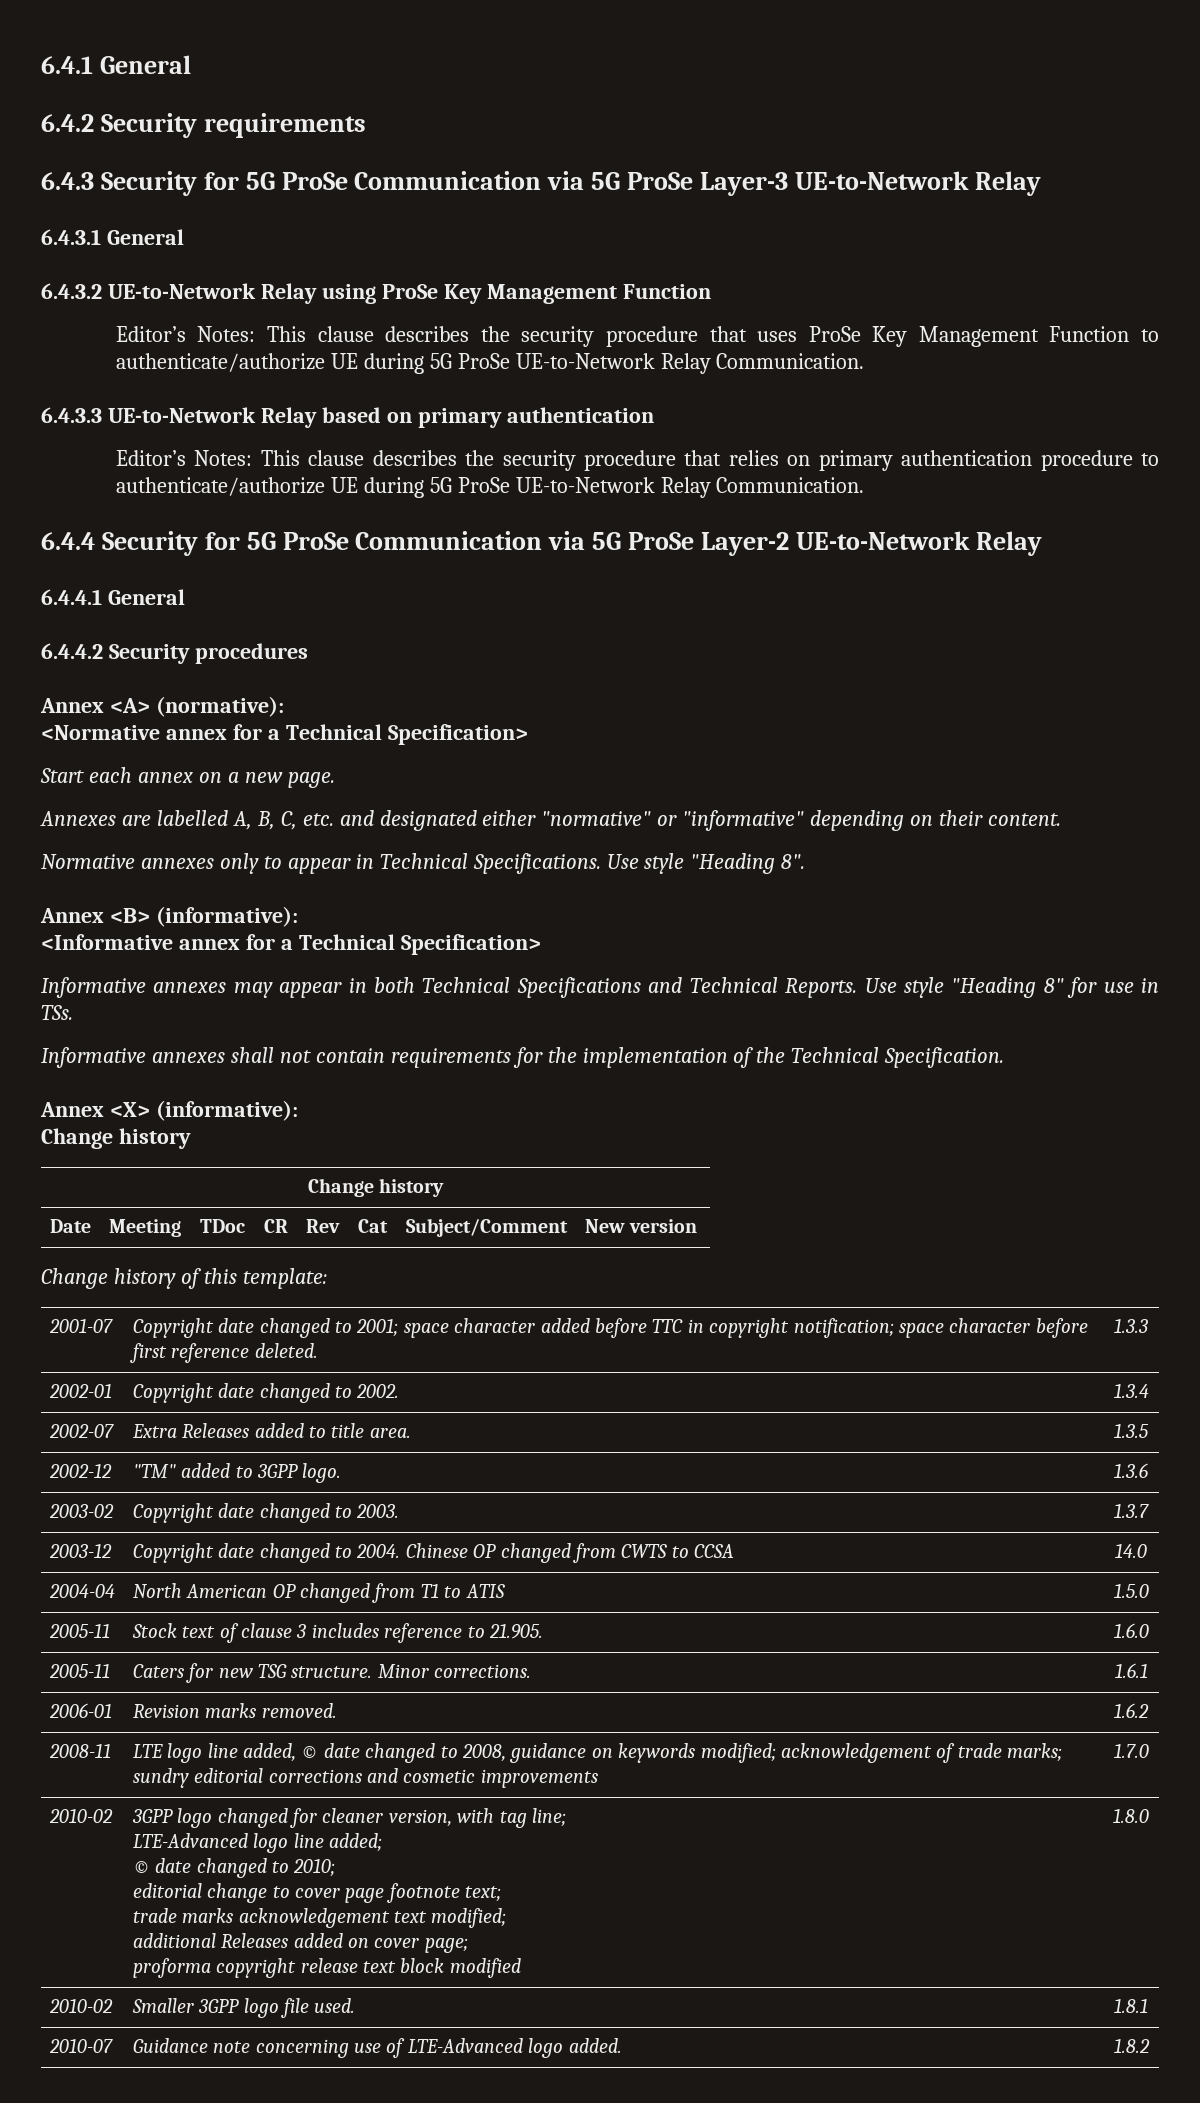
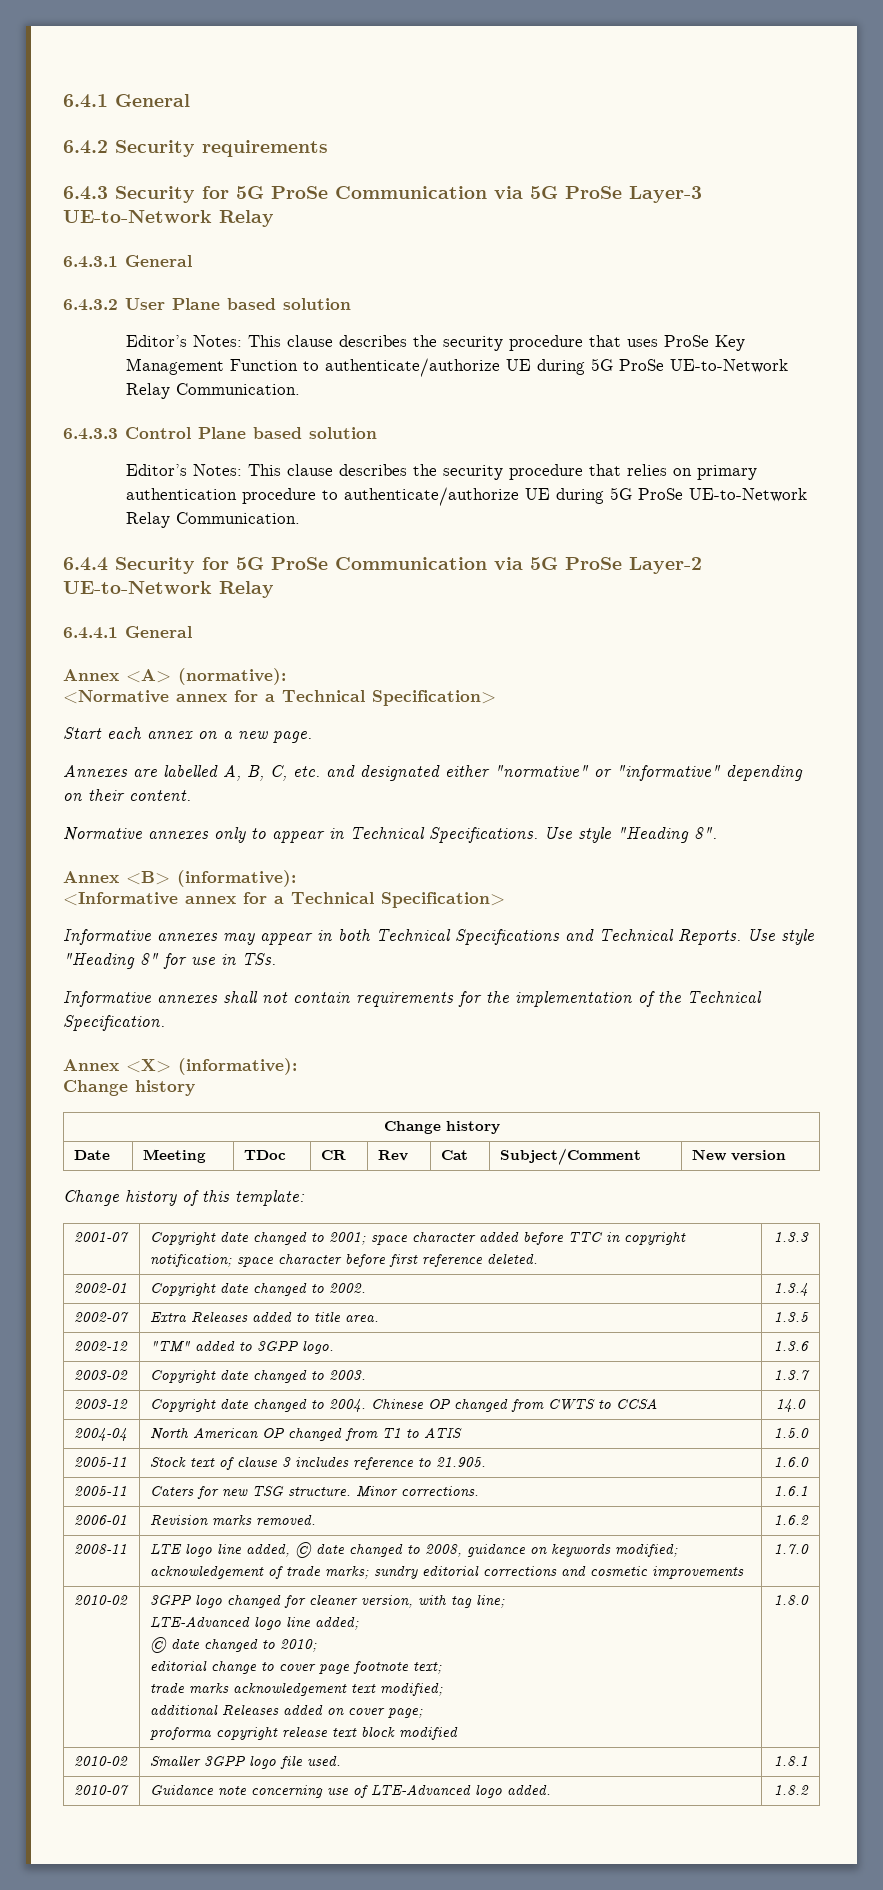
[107,283,711,304] UE-to-Network Relay using ProSe Key Management Function -> [125,298,351,310] User Plane based solution
[107,407,654,428] UE-to-Network Relay based on primary authentication -> [125,427,377,439] Control Plane based solution
[41,643,308,664] // 6.4.4.2 Security procedures -> (192, 632) none

